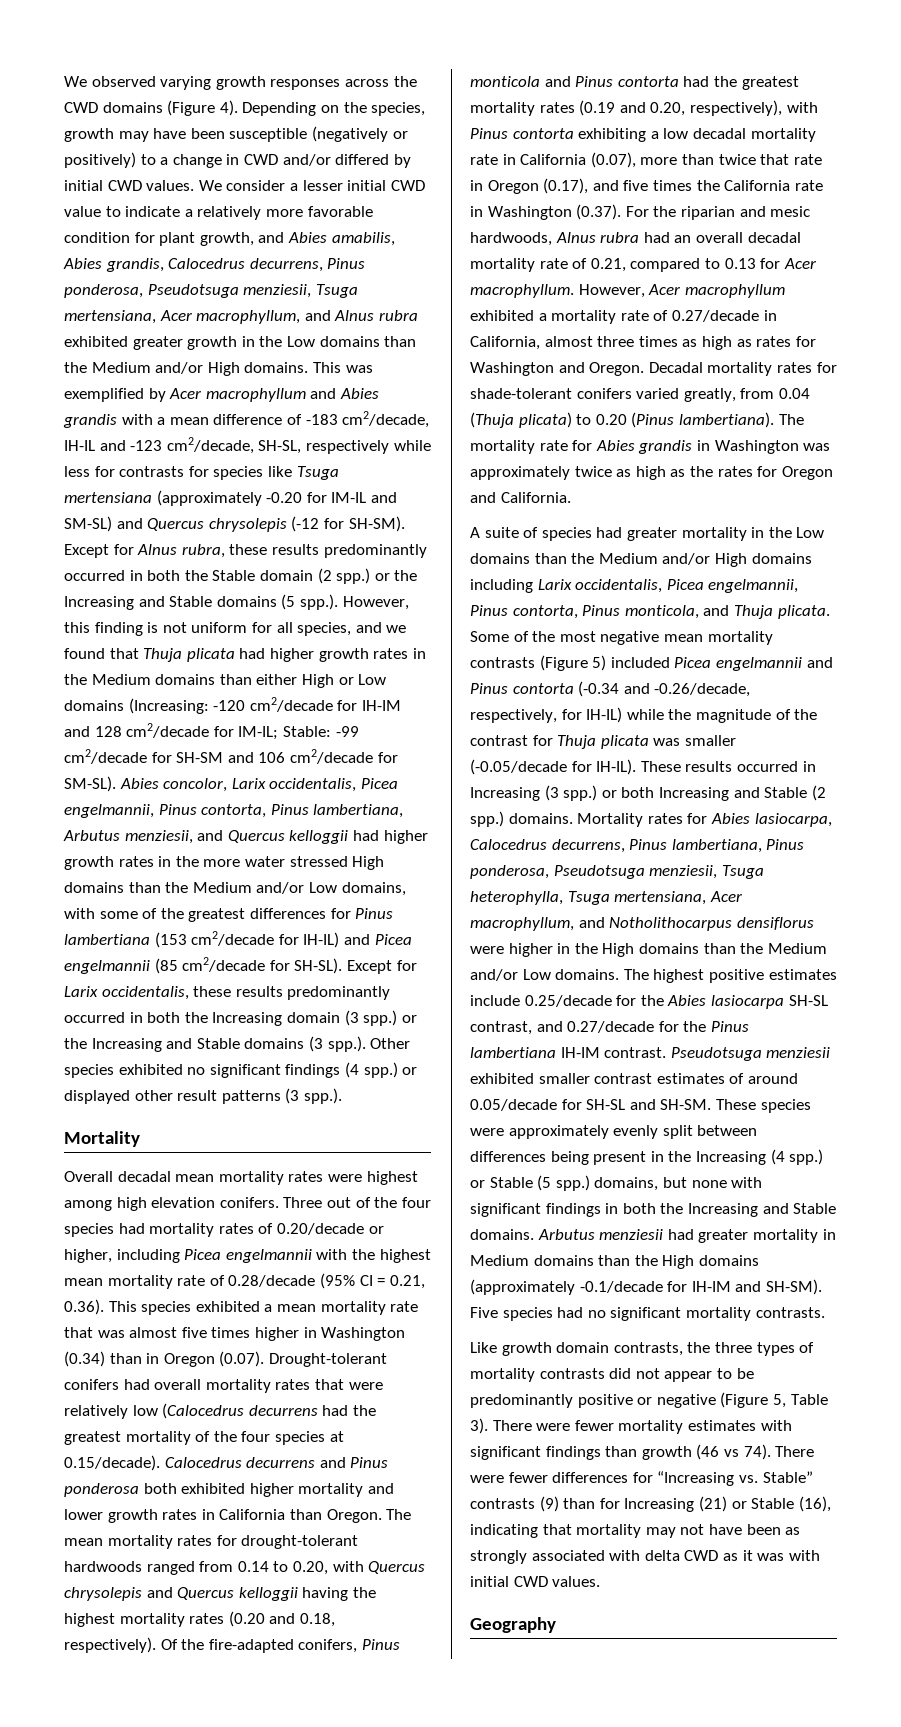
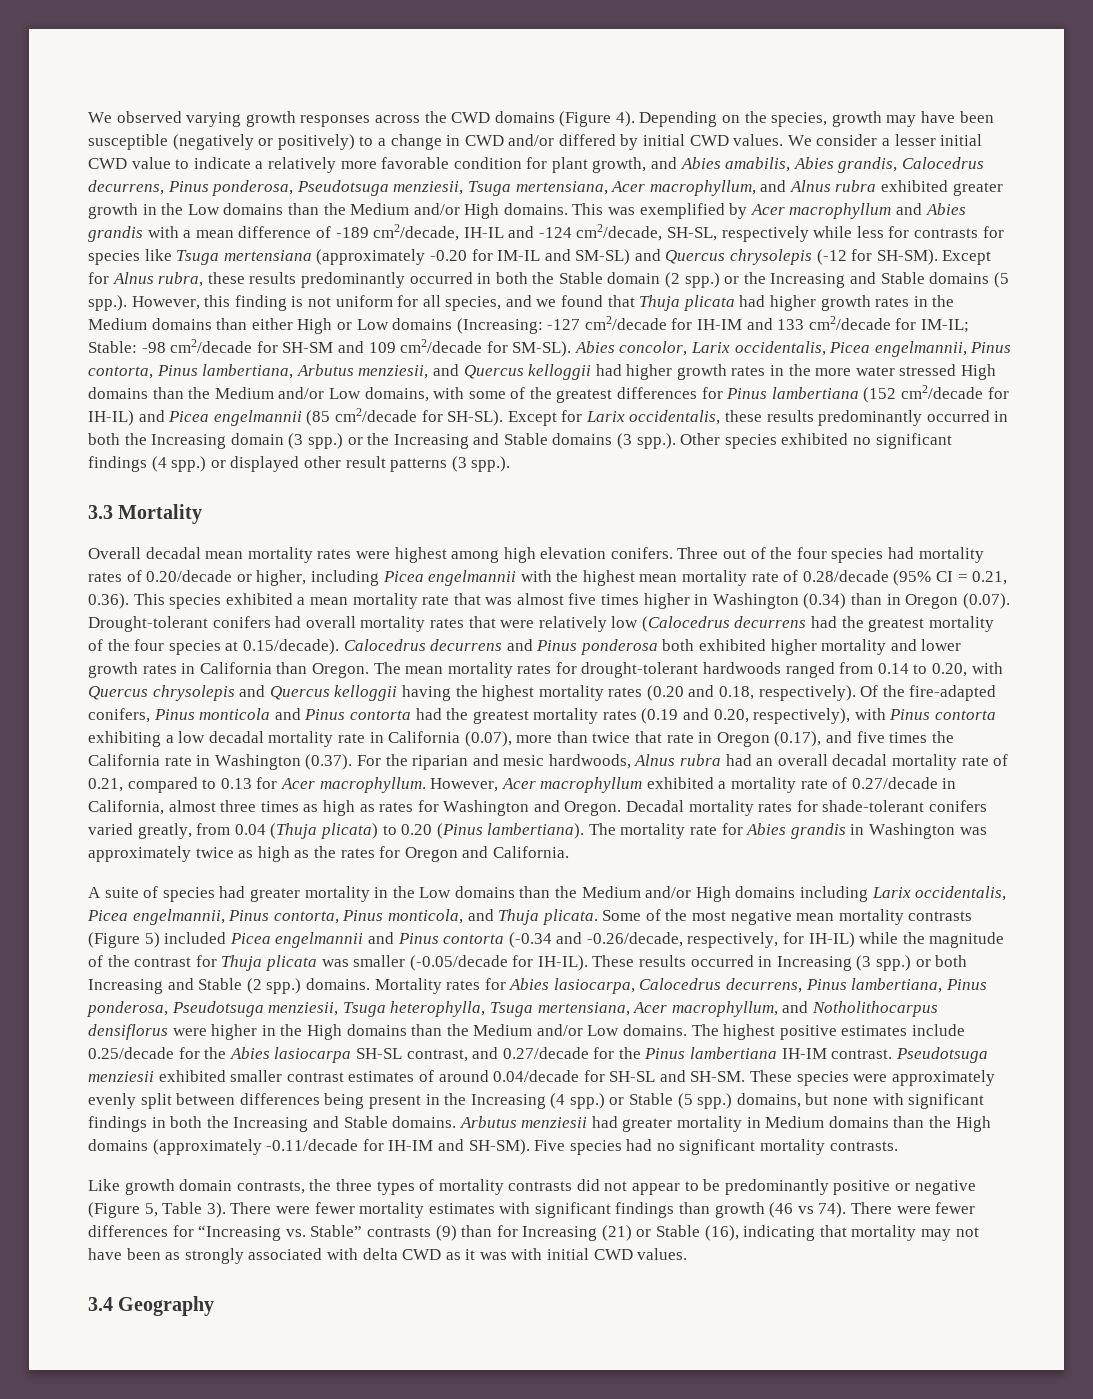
[305,414,338,425] -183 -> [335,227,369,238] -189
[130,440,163,451] -123 -> [538,227,572,238] -124
[213,700,246,711] -120 -> [547,319,581,330] -127
[94,726,122,737] 128 -> [777,319,805,330] 133
[335,726,359,737] -99 -> [141,342,166,353] -98
[258,752,286,763] 106 -> [368,342,396,353] 109
[154,932,187,948] (153 -> [863,387,897,403] (152
(342, 1096) none -> [88,505,113,519] 3.3
[470,1099,557,1111] 0.05/decade -> [493,1070,580,1082] 0.04/decade
[579,1281,663,1293] -0.1/decade -> [266,1139,359,1151] -0.11/decade
(601, 1581) none -> [88,1297,113,1311] 3.4

